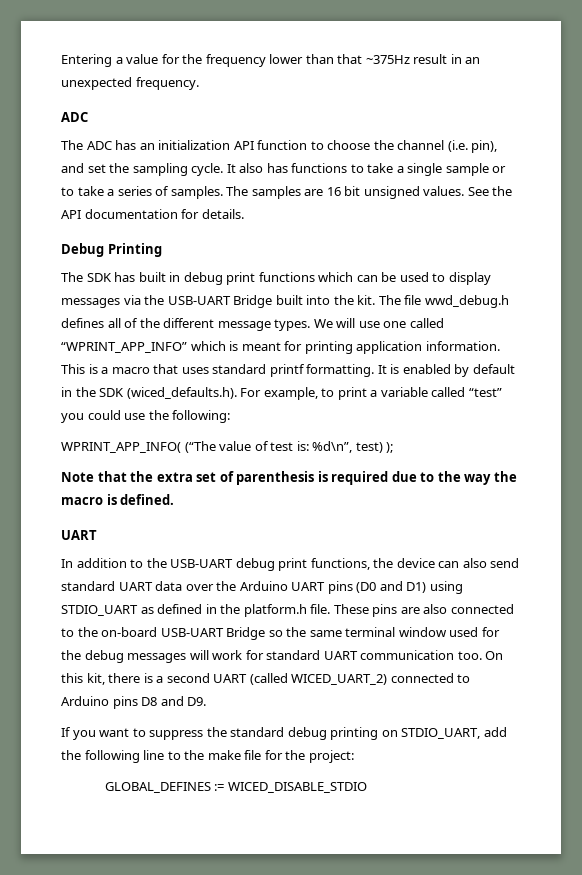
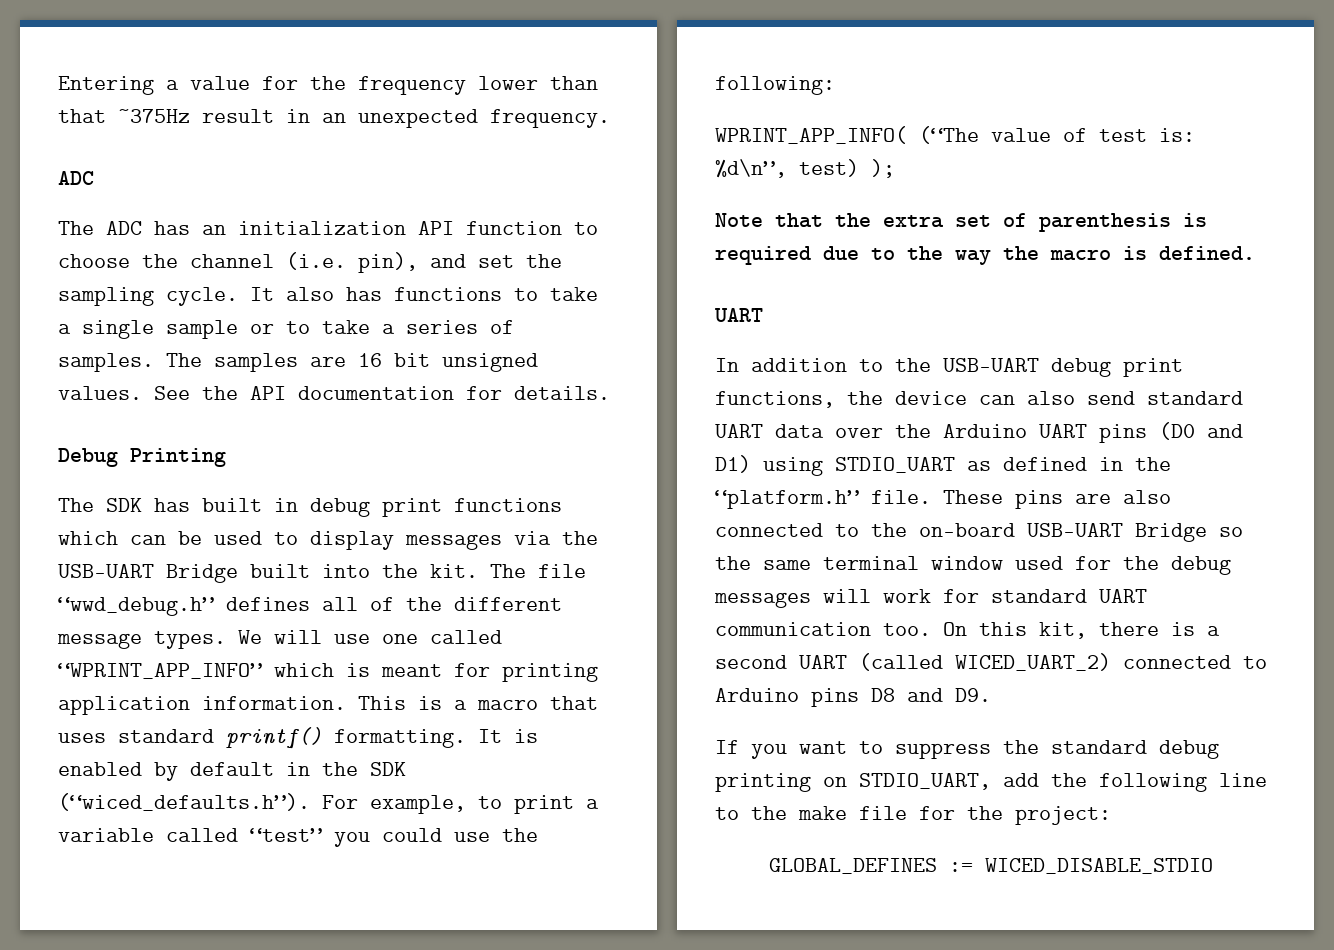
[424,295,509,308] wwd_debug.h -> [58,597,214,616] “wwd_debug.h”
[269,364,305,377] printf -> [226,727,322,749] printf()
[126,387,237,399] (wiced_defaults.h). -> [58,793,310,811] (“wiced_defaults.h”).
[243,604,307,617] platform.h -> [715,490,859,509] “platform.h”

